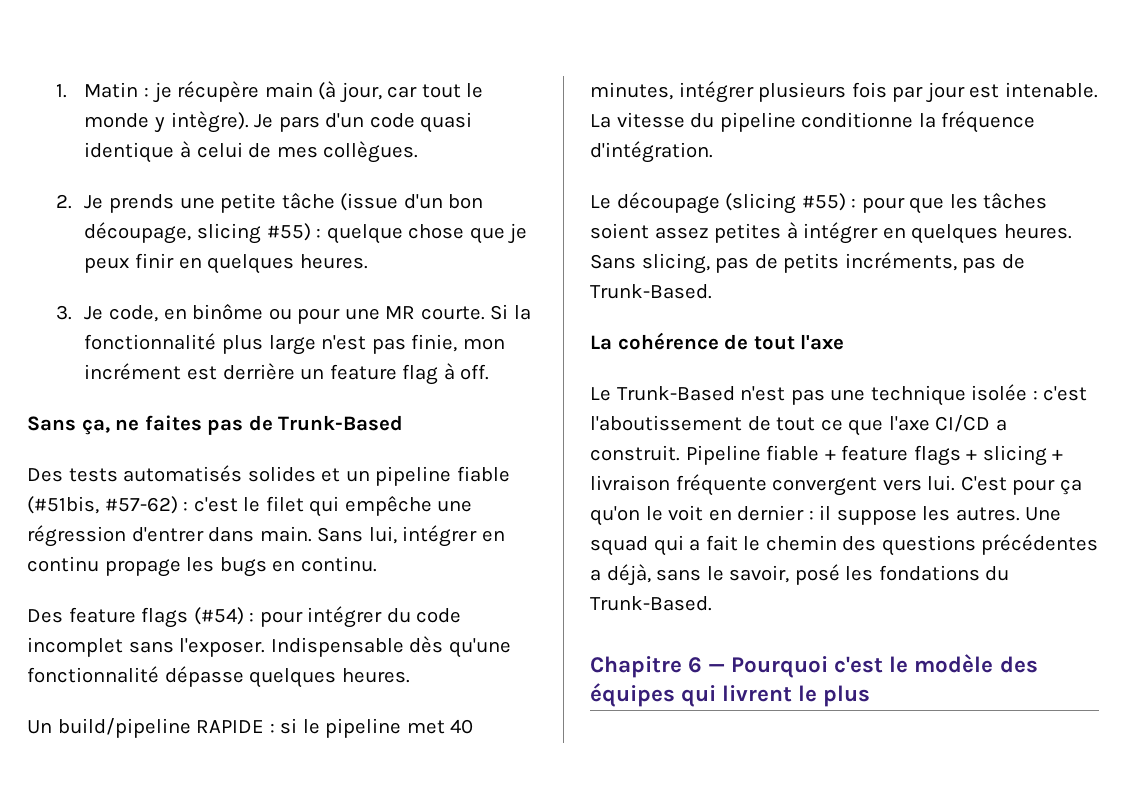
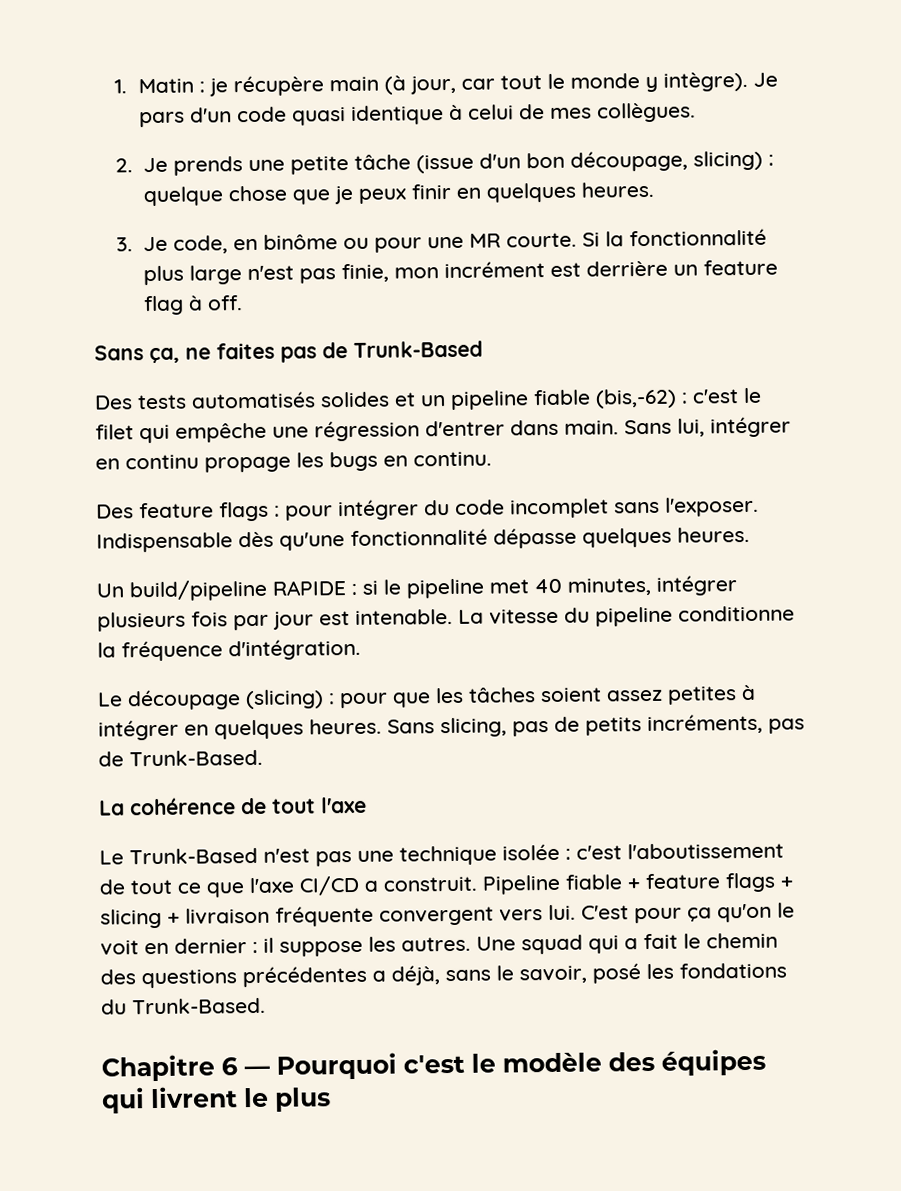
[197,223,311,244] slicing #55) -> [692,150,763,171] slicing)
[27,496,178,514] (#51bis, #57-62) -> [595,388,677,409] (bis,-62)
[193,607,244,625] (#54) -> (269, 511) none
[725,193,846,214] (slicing #55) -> [245,689,324,710] (slicing)

